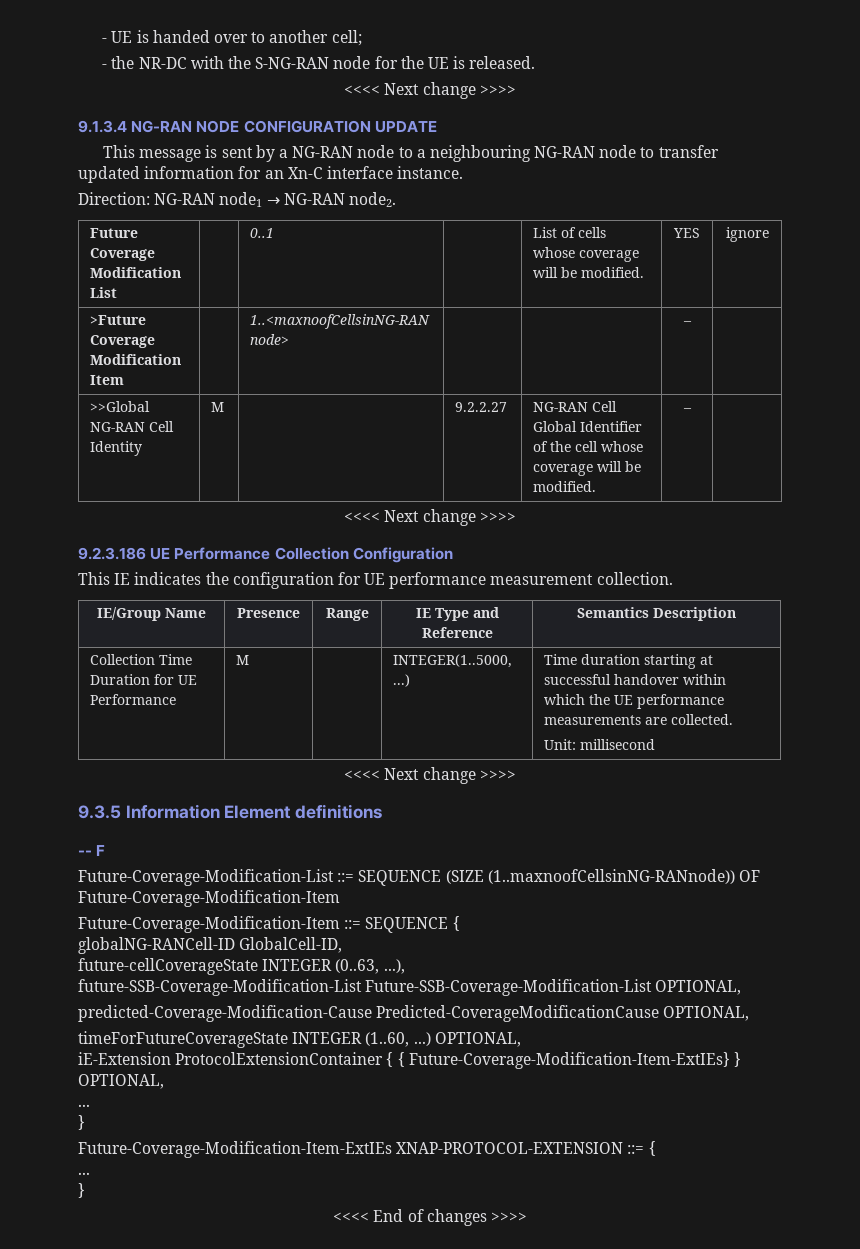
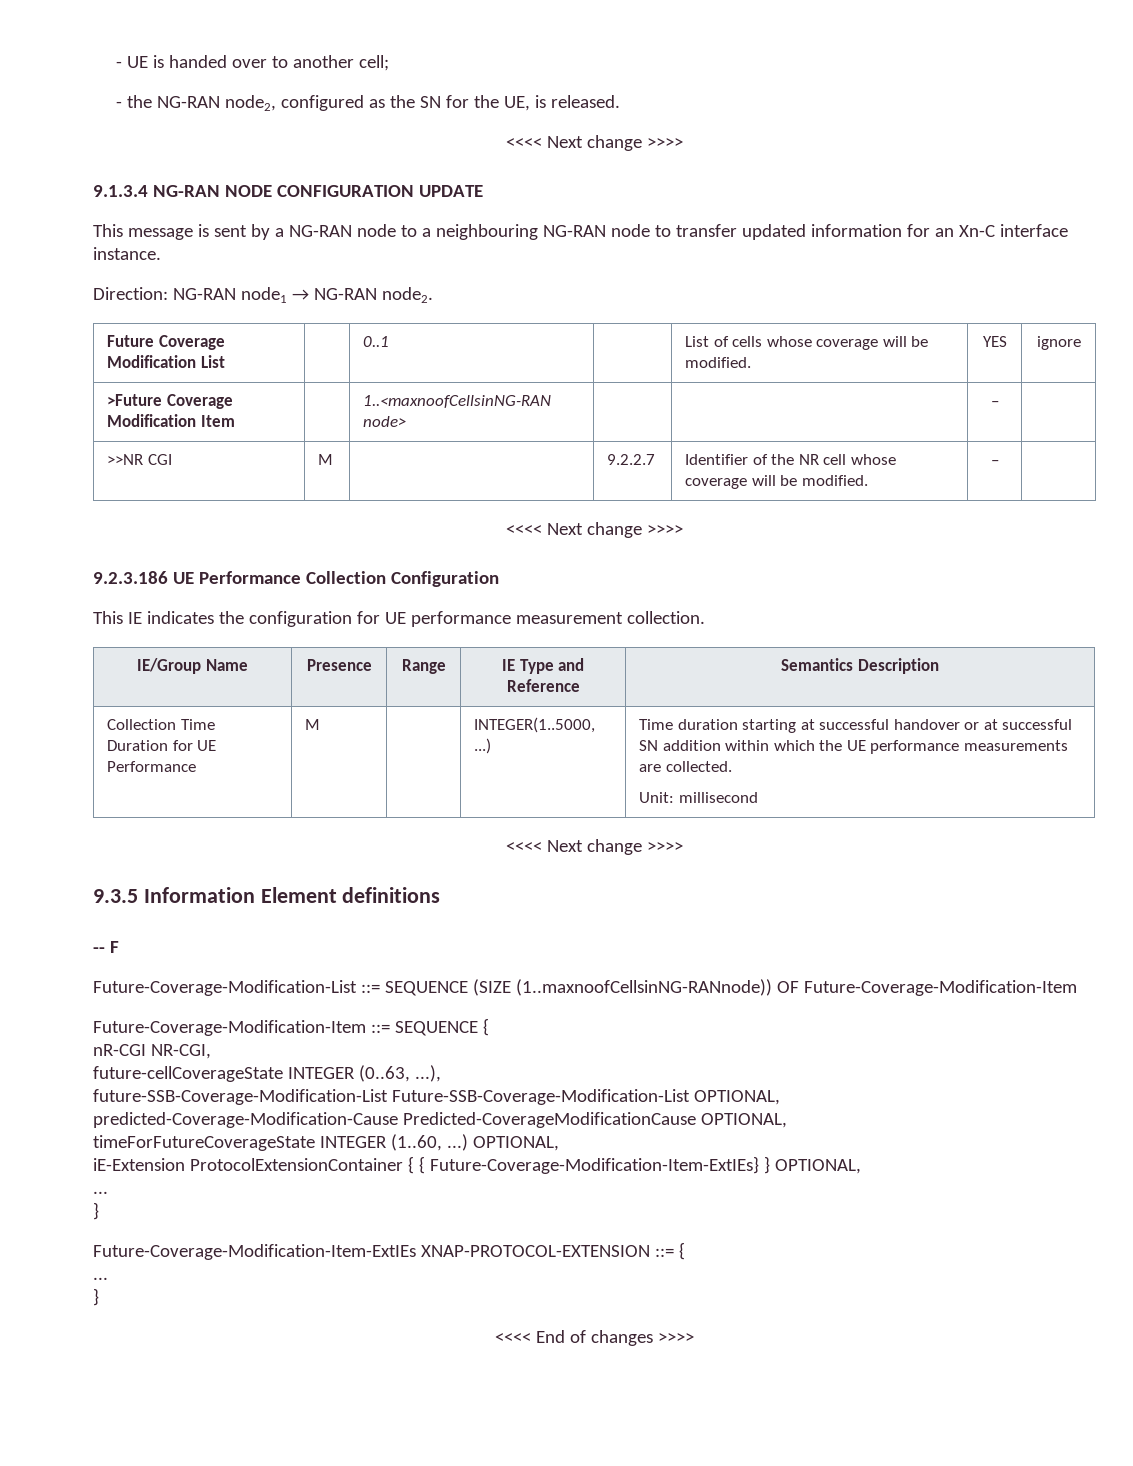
[138,56,371,69] NR-DC with the S-NG-RAN node -> [156,95,441,111] NG-RAN node2, configured as the SN
[427,57,449,69] UE -> [503,96,530,111] UE,
[90,401,151,412] [90,421,175,432] [90,441,143,456] [211,402,225,412] [455,402,508,412] [533,401,618,412] [533,421,578,432] >>Global NG-RAN Cell Identity | M | | 9.2.2.27 | NG-RAN Cell Global -> [107,454,172,465] [318,454,334,465] [607,454,656,465] >>NR CGI | M | | 9.2.2.7 |
(572, 446) none -> [798,454,819,465] NR
(680, 679) none -> [964,719,1073,730] [639,740,721,751] or at successful SN addition
[78,937,343,954] globalNG-RANCell-ID GlobalCell-ID, -> [93,1044,211,1059] nR-CGI NR-CGI,

